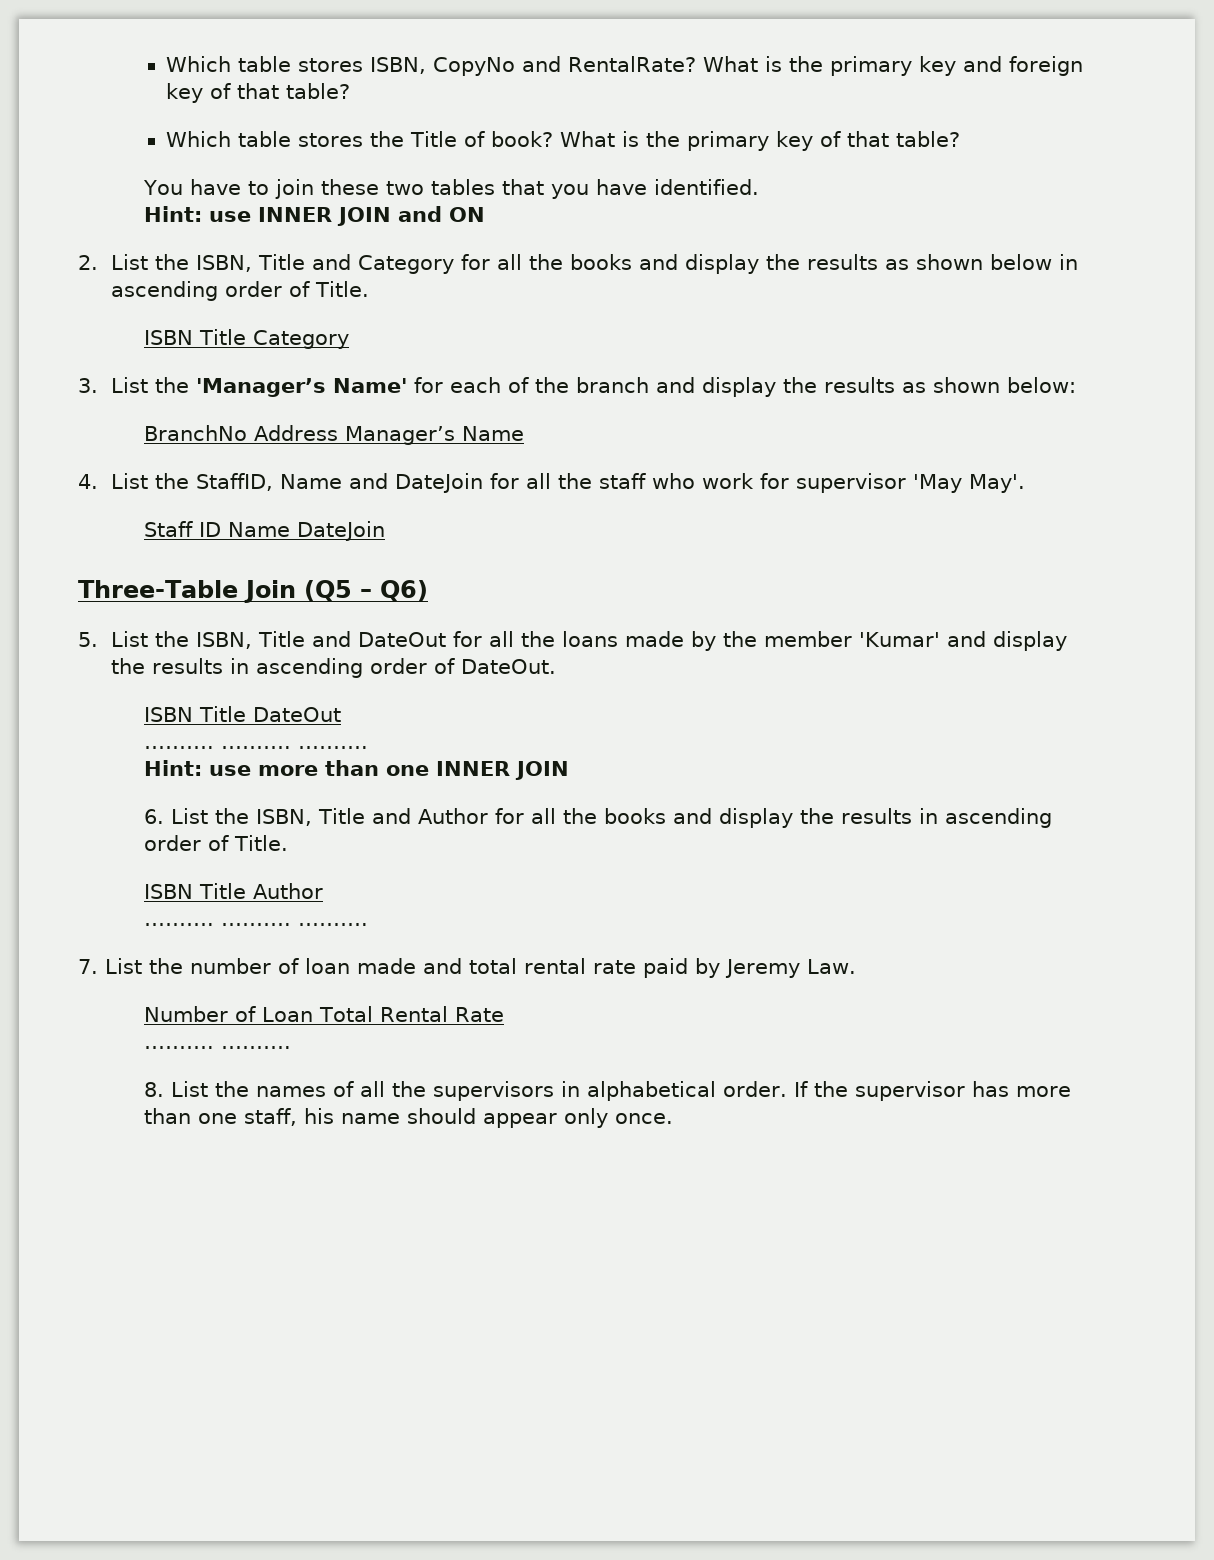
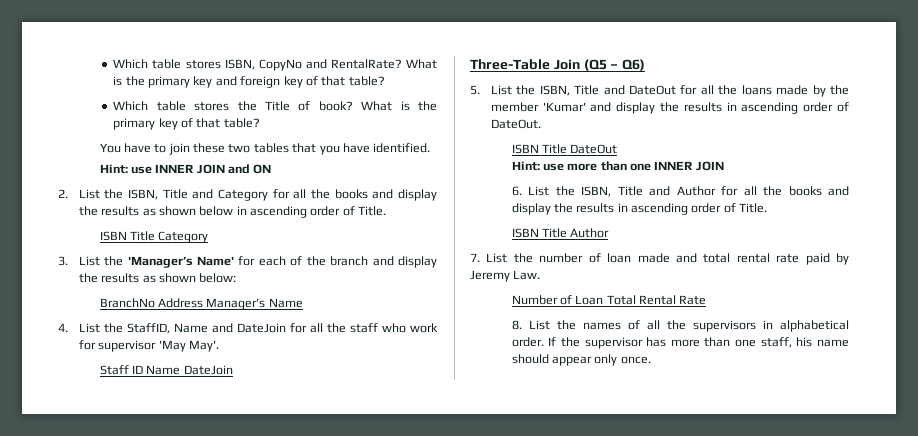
[143,746,368,749] // ………. ………. ………. -> (618, 149) none
[143,923,368,926] // ………. ………. ………. -> (610, 233) none
[143,1046,291,1049] // ………. ………. -> (707, 300) none

